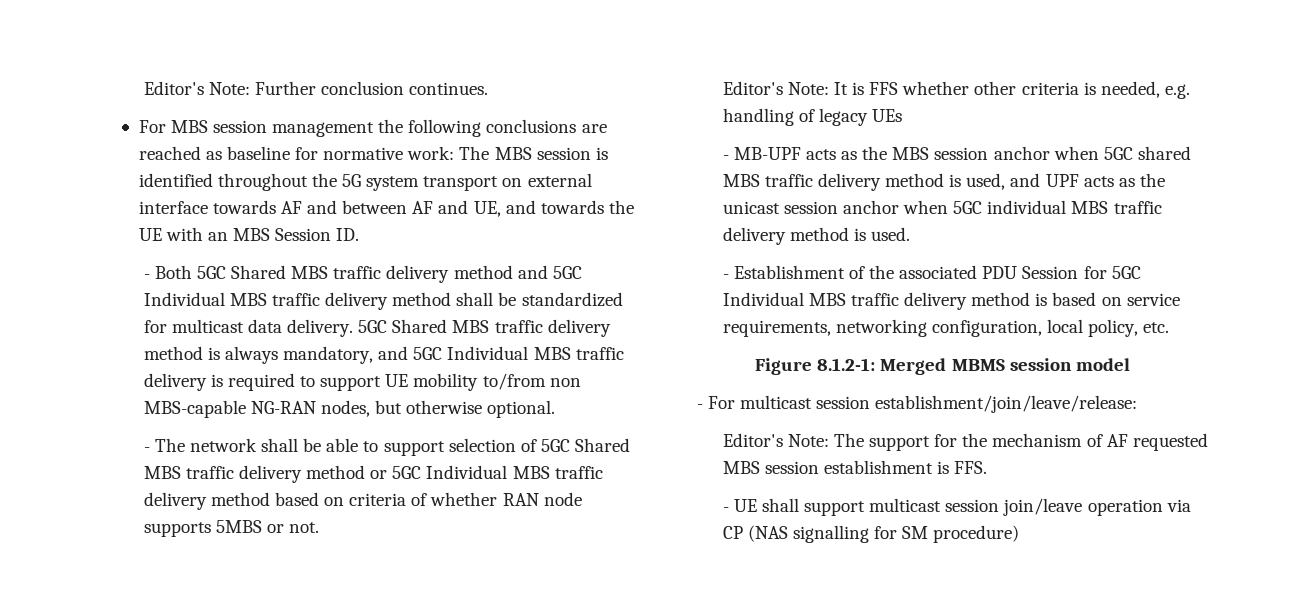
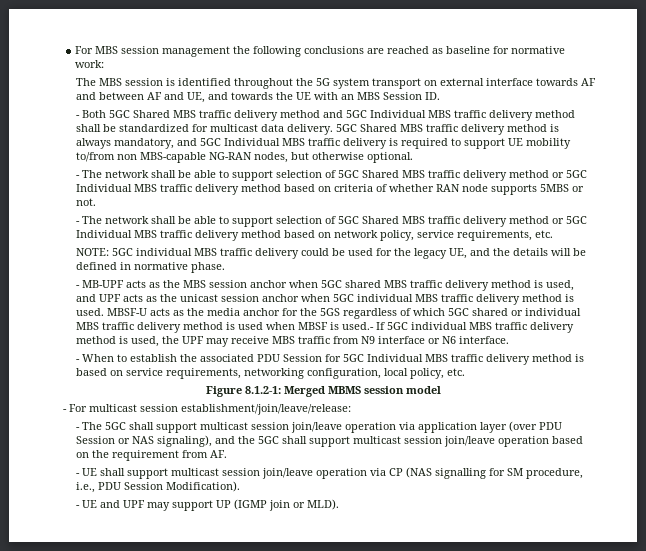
[143,81,489,95] Editor's Note: Further conclusion continues. // -> (75, 50) none
(455, 153) none -> (105, 64) //
[722,81,1190,99] [722,108,902,126] Editor's Note: It is FFS whether other criteria is needed, e.g. handling of legacy UEs -> [75,216,587,227] [75,230,553,241] [75,248,586,259] [75,262,225,273] - The network shall be able to support selection of 5GC Shared MBS traffic delivery method or 5GC Individual MBS traffic delivery method based on network policy, service requirements, etc. // NOTE: 5GC individual MBS traffic delivery could be used for the legacy UE, and the details will be defined in normative phase.
[722,265,865,279] // - Establishment of -> [106,308,581,319] [75,322,574,333] [75,336,509,347] [75,354,177,362] MBSF-U acts as the media anchor for the 5GS regardless of which 5GC shared or individual MBS traffic delivery method is used when MBSF is used.- If 5GC individual MBS traffic delivery method is used, the UPF may receive MBS traffic from N9 interface or N6 interface. // - When to establish
[722,433,1208,451] [722,460,988,474] Editor's Note: The support for the mechanism of AF requested MBS session establishment is FFS. -> [75,421,562,433] [75,435,583,447] [75,450,227,461] - The 5GC shall support multicast session join/leave operation via application layer (over PDU Session or NAS signaling), and the 5GC shall support multicast session join/leave operation based on the requirement from AF.
[933,525,1020,543] procedure) -> [525,468,583,479] [75,481,240,493] [75,499,339,511] procedure, i.e., PDU Session Modification). // - UE and UPF may support UP (IGMP join or MLD).

